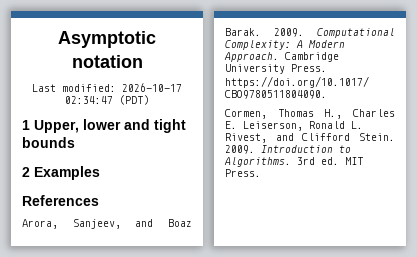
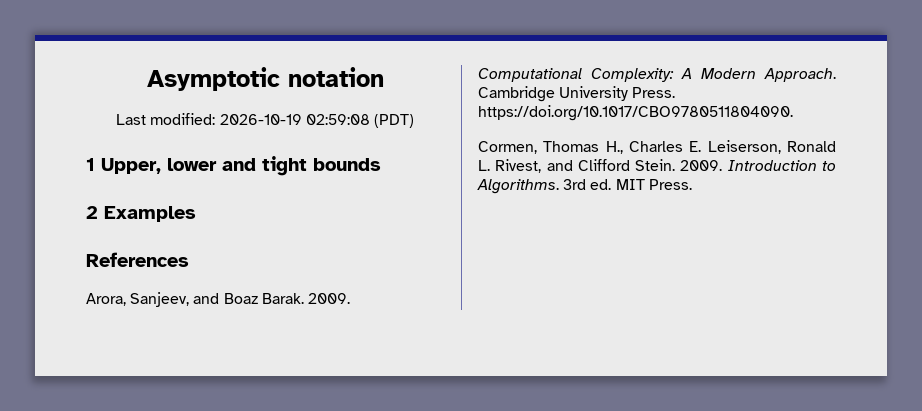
[122,83,182,92] [65,96,113,104] 2026-10-17 02:34:47 -> [219,114,370,125] 2026-10-19 02:59:08

